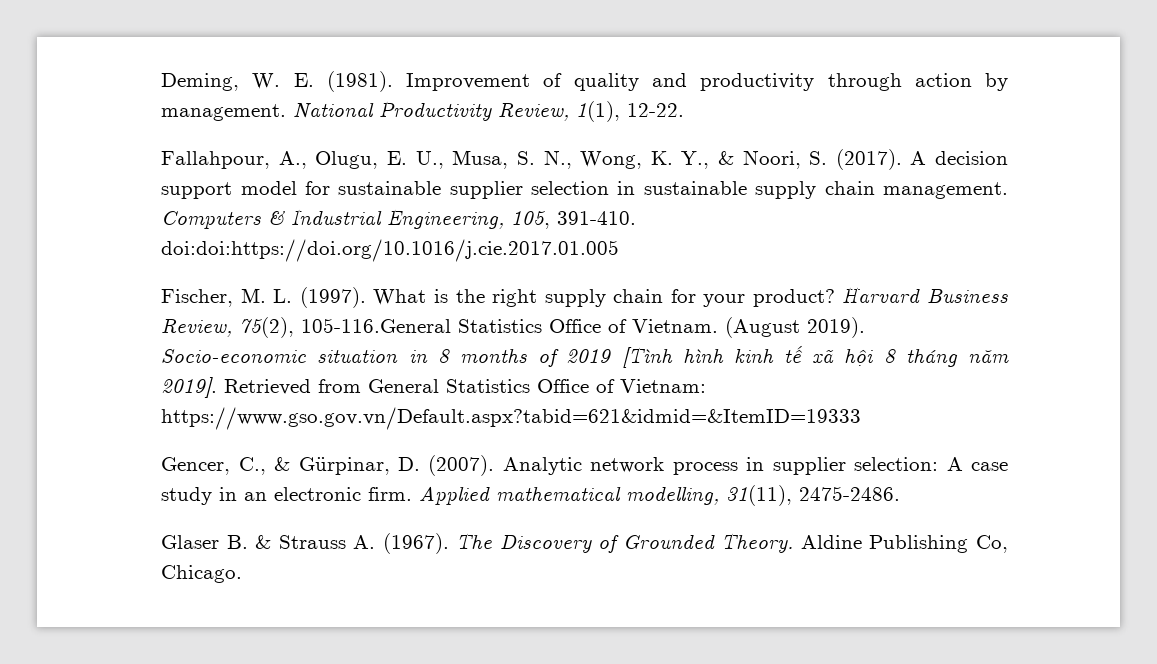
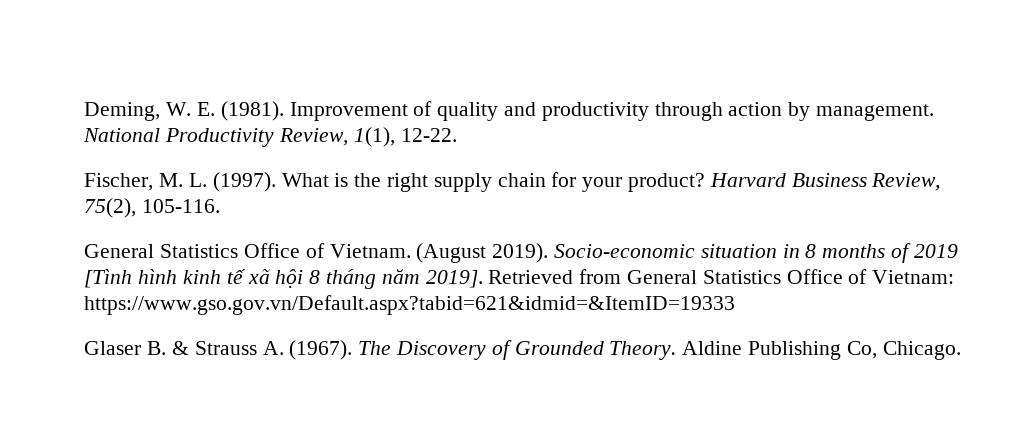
[161,149,1008,170] [161,181,1008,199] [161,209,637,229] [161,239,620,262] // Fallahpour, A., Olugu, E. U., Musa, S. N., Wong, K. Y., & Noori, S. (2017). A decision support model for sustainable supplier selection in sustainable supply chain management. Computers & Industrial Engineering, 105, 391-410. doi:doi:https://doi.org/10.1016/j.cie.2017.01.005 -> (457, 135) none
[301,318,452,333] 105-116.General -> [142,199,221,213] [84,244,155,258] 105-116. // General
[161,455,1009,476] [161,485,901,506] // Gencer, C., & Gürpinar, D. (2007). Analytic network process in supplier selection: A case study in an electronic firm. Applied mathematical modelling, 31(11), 2475-2486. -> (736, 305) none

